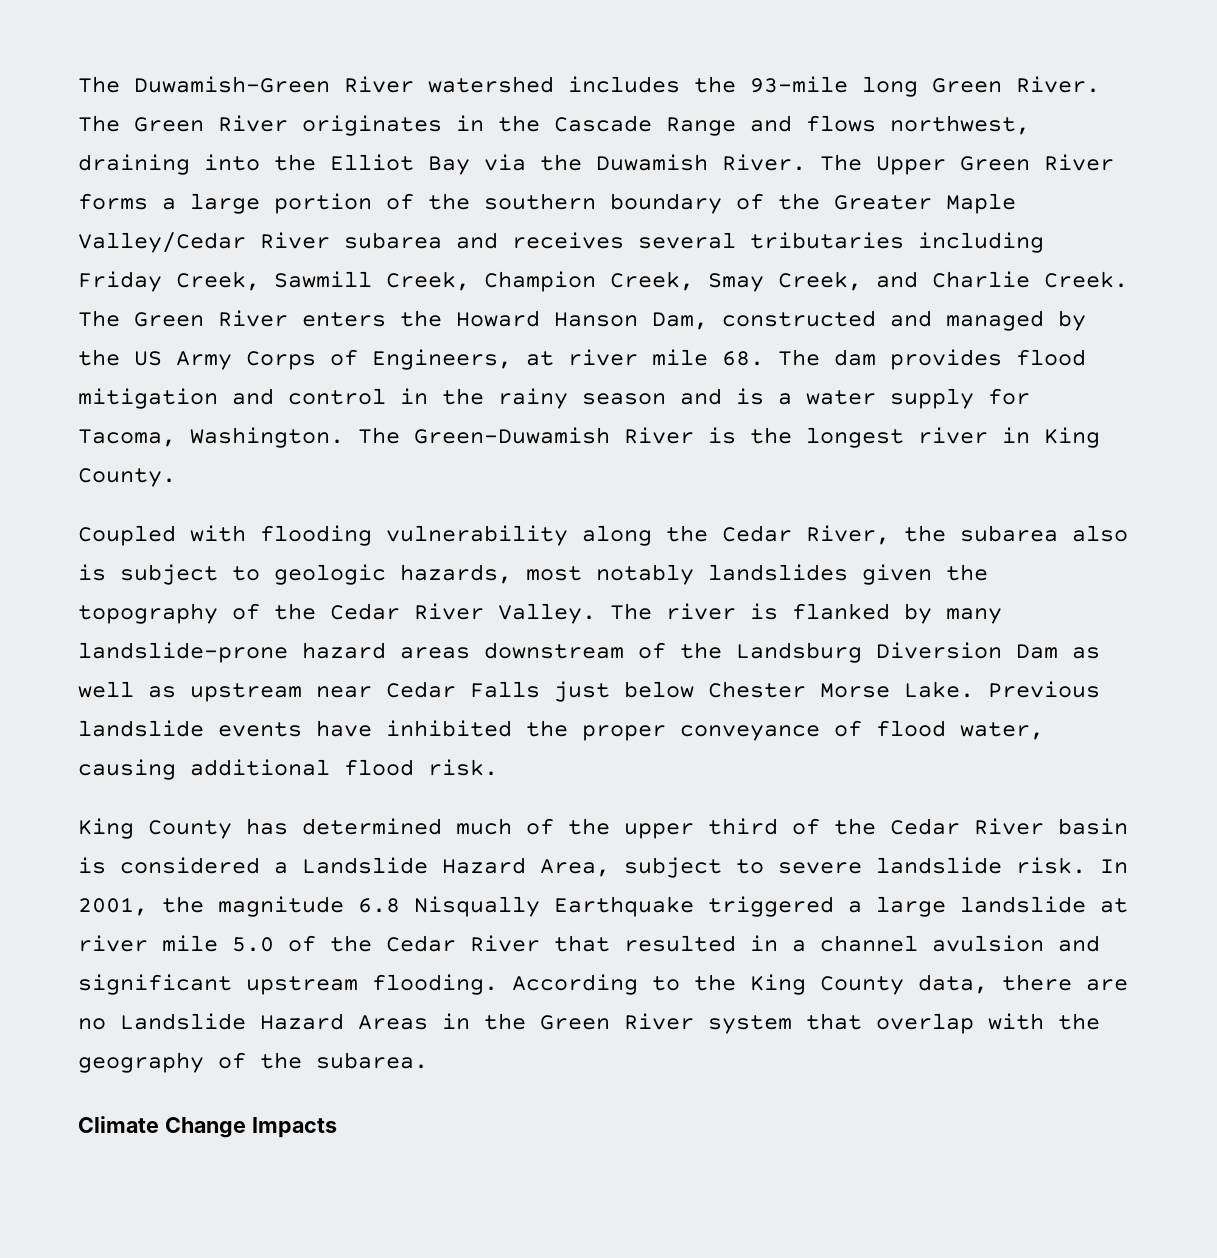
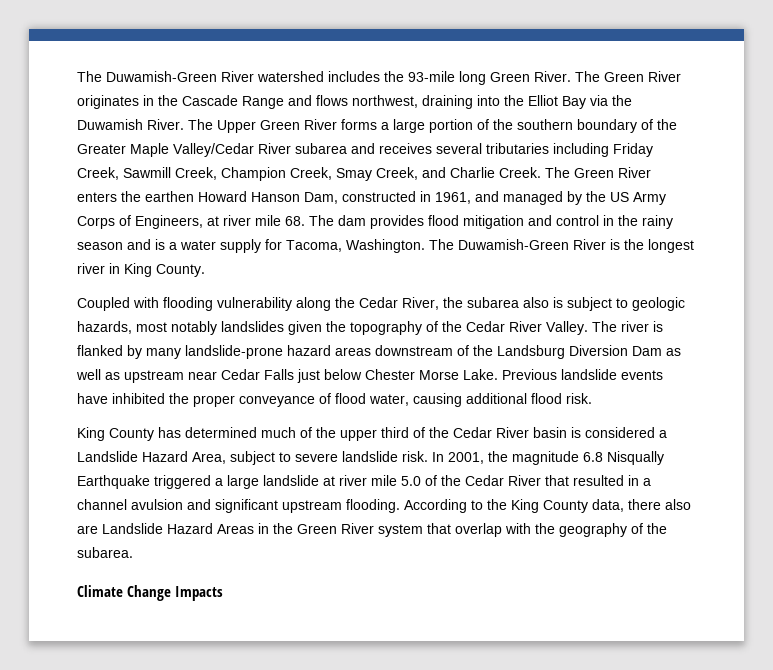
(442, 318) none -> [145,191,194,202] earthen
(876, 318) none -> [420,191,471,204] in 1961,
[414,427,610,444] Green-Duwamish -> [458,239,569,250] Duwamish-Green
[1086,979,1128,991] [78,1018,106,1030] are no -> [665,499,691,510] [77,525,98,534] also are

